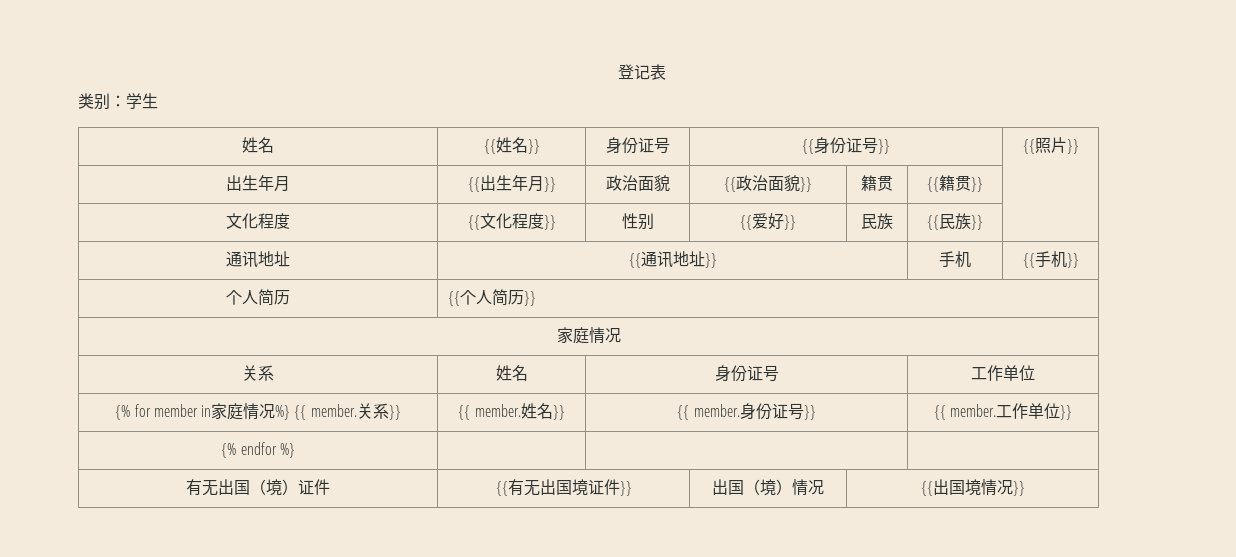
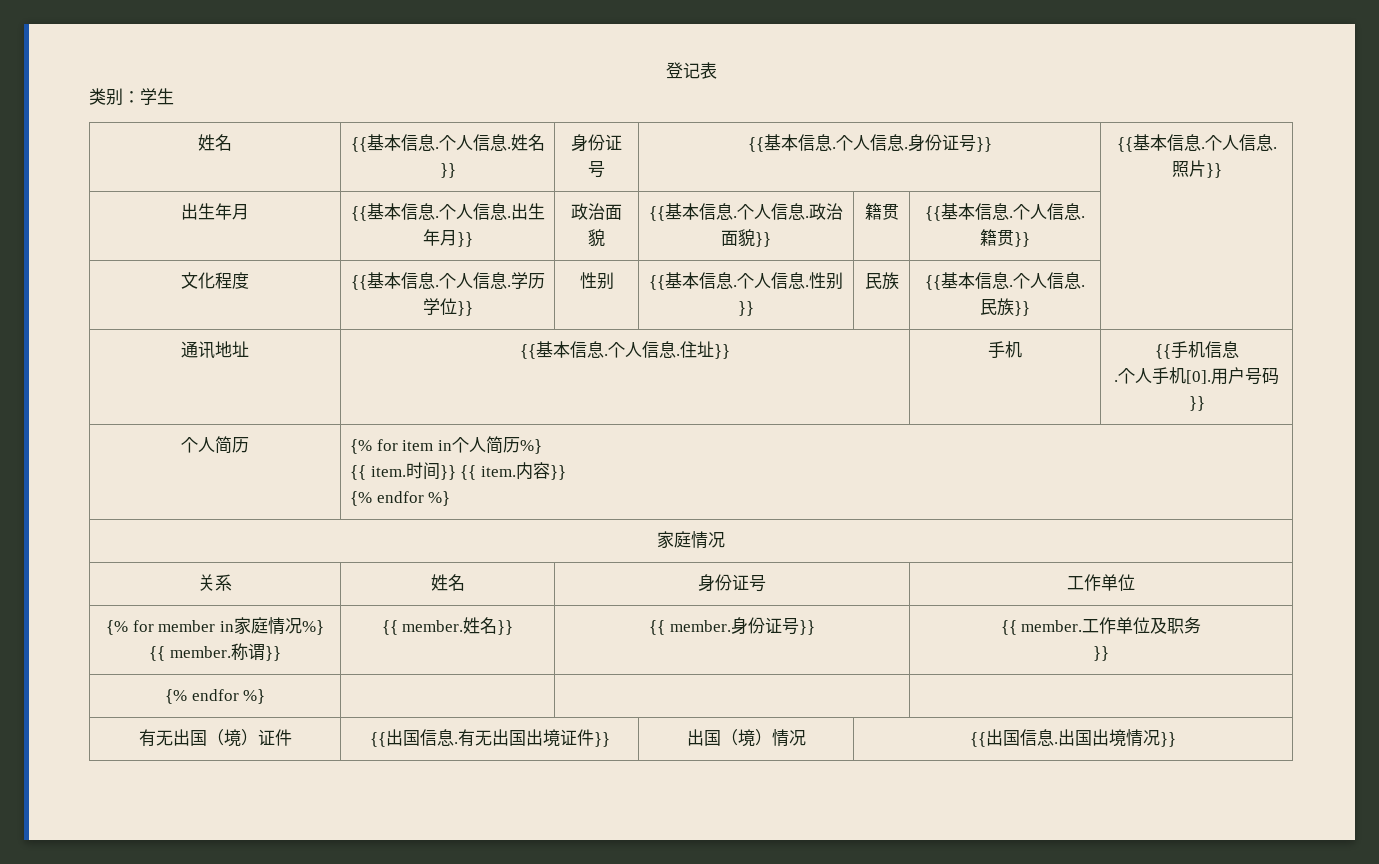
(496, 146) none -> [366,134,511,151] 基本信息.个人信息.
[814,137,890,154] [1022,139,1035,154] 身份证号}} | {{ -> [763,134,992,152] [1116,134,1277,152] 基本信息.个人信息.身份证号}} | {{基本信息.个人信息.
(480, 184) none -> [366,203,511,220] 基本信息.个人信息.
(736, 184) none -> [665,203,809,220] 基本信息.个人信息.
(939, 184) none -> [941,203,1085,220] 基本信息.个人信息.
[479,213,556,230] [621,213,654,230] [740,213,796,230] [861,213,893,230] [927,215,939,230] 文化程度}} | 性别 | {{爱好}} | 民族 | {{ -> [366,272,545,289] [422,298,473,316] [579,272,614,290] [649,272,843,290] [738,301,754,316] [864,272,899,290] [925,272,1085,290] 基本信息.个人信息.学历学位}} | 性别 | {{基本信息.个人信息.性别}} | 民族 | {{基本信息.个人信息.
[640,251,689,268] 通讯地 -> [536,341,697,358] 基本信息.个人信息.住
[1066,253,1079,268] [226,289,290,306] [448,289,537,306] }} // 个人简历 | {{个人简历}} -> [1204,341,1239,358] [1114,367,1279,385] [1188,396,1205,411] [181,436,249,454] [350,436,542,454] [350,462,566,480] [350,491,451,506] 信息 // .个人手机[0].用户号码}} // 个人简历 | {% for item in个人简历%} // {{ item.时间}} {{ item.内容}} // {% endfor %}
[356,403,389,419] 关系 -> [230,643,265,661] 称谓
(1061, 411) none -> [1150,617,1202,634] 及职务 //
[507,479,572,496] 有无出国 -> [385,729,543,747] 出国信息.有无出国出
(965, 487) none -> [1020,729,1109,746] 信息.出国出

